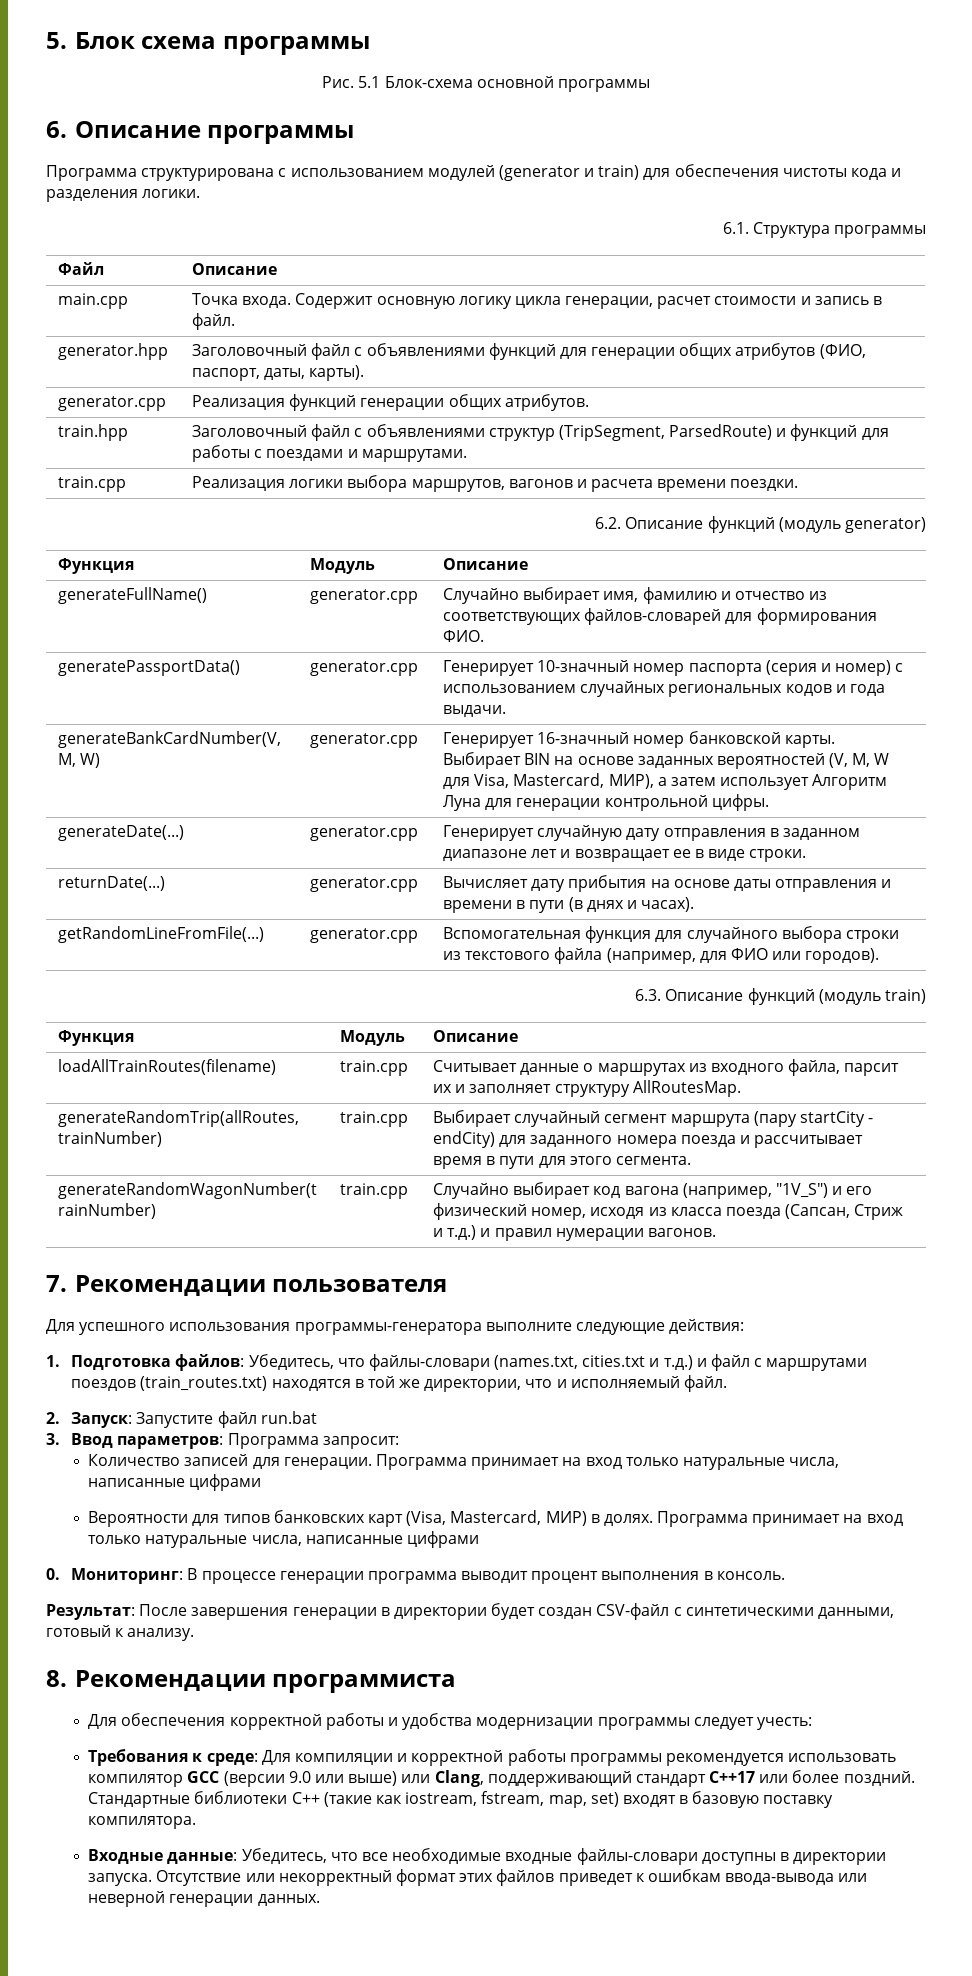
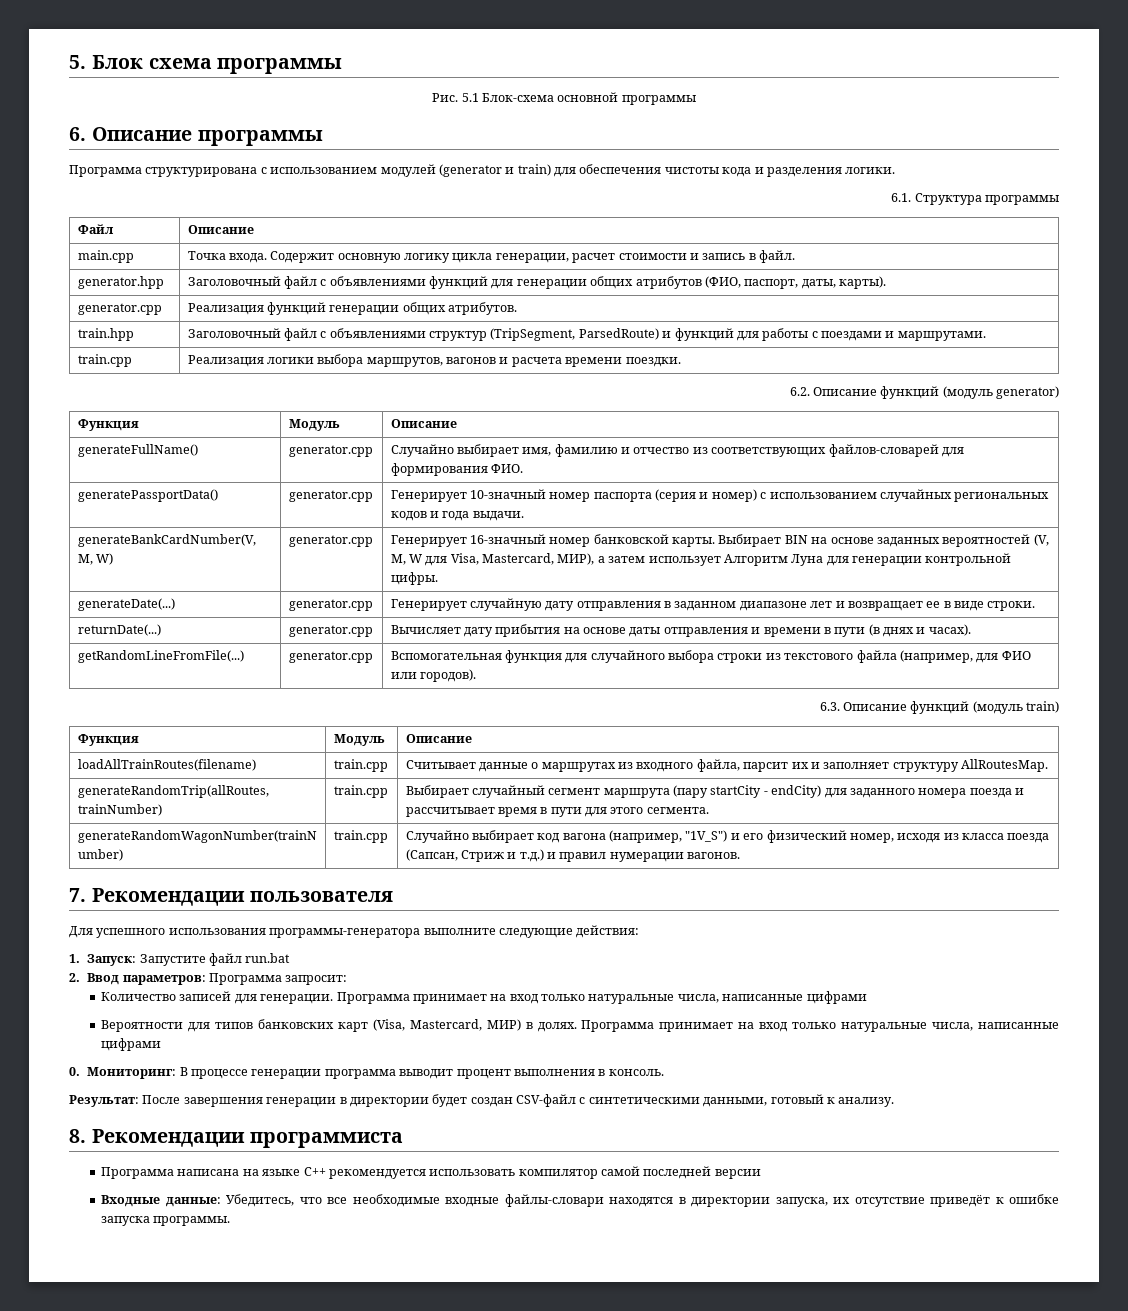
[71,1354,868,1371] [71,1375,728,1392] [46,1412,60,1424] Подготовка файлов: Убедитесь, что файлы-словари (names.txt, cities.txt и т.д.) и файл с маршрутами поездов (train_routes.txt) находятся в той же директории, что и исполняемый файл. // 2. -> (80, 958) none
[46,1433,60,1445] 3. -> [69,973,80,982] 2.
[88,1713,812,1730] [88,1749,897,1766] [88,1770,915,1787] [88,1791,834,1808] [88,1816,197,1829] Для обеспечения корректной работы и удобства модернизации программы следует учесть: // Требования к среде: Для компиляции и корректной работы программы рекомендуется использовать компилятор GCC (версии 9.0 или выше) или Clang, поддерживающий стандарт C++17 или более поздний. Стандартные библиотеки C++ (такие как iostream, fstream, map, set) входят в базовую поставку компилятора. -> [101,1166,761,1179] Программа написана на языке C++ рекомендуется использовать компилятор самой последней версии
[701,1852,887,1865] [88,1869,868,1886] [88,1891,320,1907] доступны в директории запуска. Отсутствие или некорректный формат этих файлов приведет к ошибкам ввода-вывода или неверной генерации данных. -> [609,1194,1059,1207] [101,1216,231,1226] находятся в директории запуска, их отсутствие приведёт к ошибке запуска программы.

